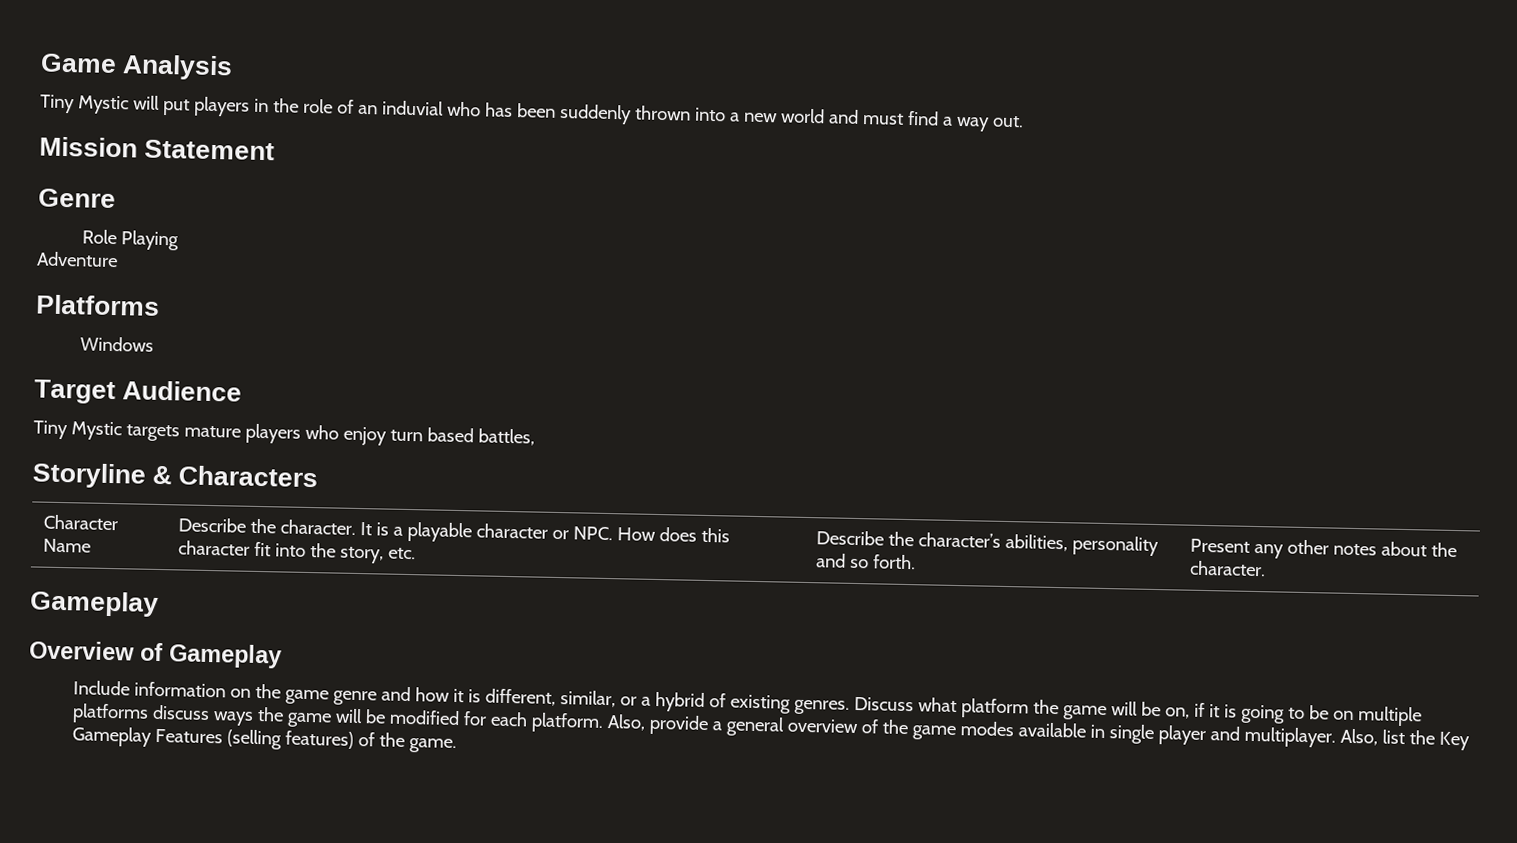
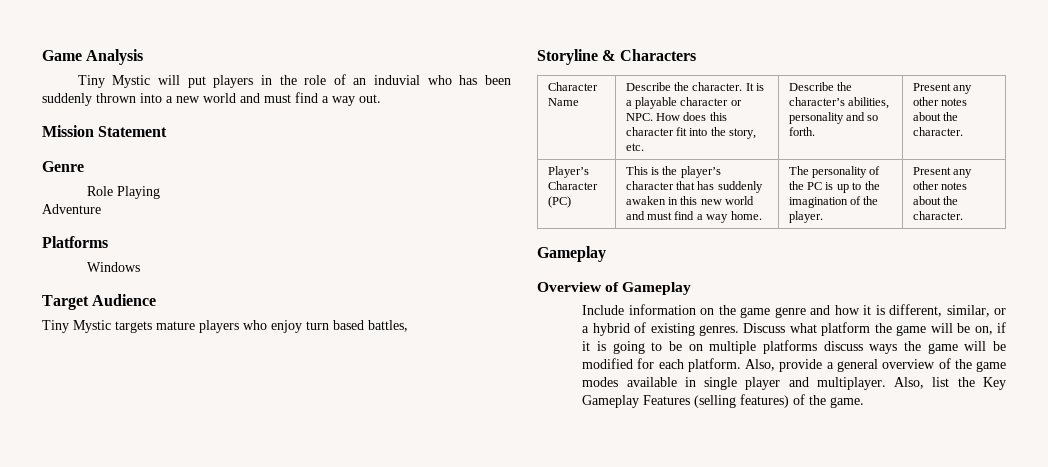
(1266, 568) none -> [547,166,589,178] [547,181,598,190] [547,196,571,208] [625,166,721,178] [625,181,763,193] [625,196,755,205] [625,211,762,223] [788,166,881,178] [788,181,880,193] [788,196,879,208] [788,211,823,223] [912,167,973,178] [912,181,968,190] [912,196,959,205] [912,211,963,220] // Player’s Character (PC) | This is the player’s character that has suddenly awaken in this new world and must find a way home. | The personality of the PC is up to the imagination of the player. | Present any other notes about the character.

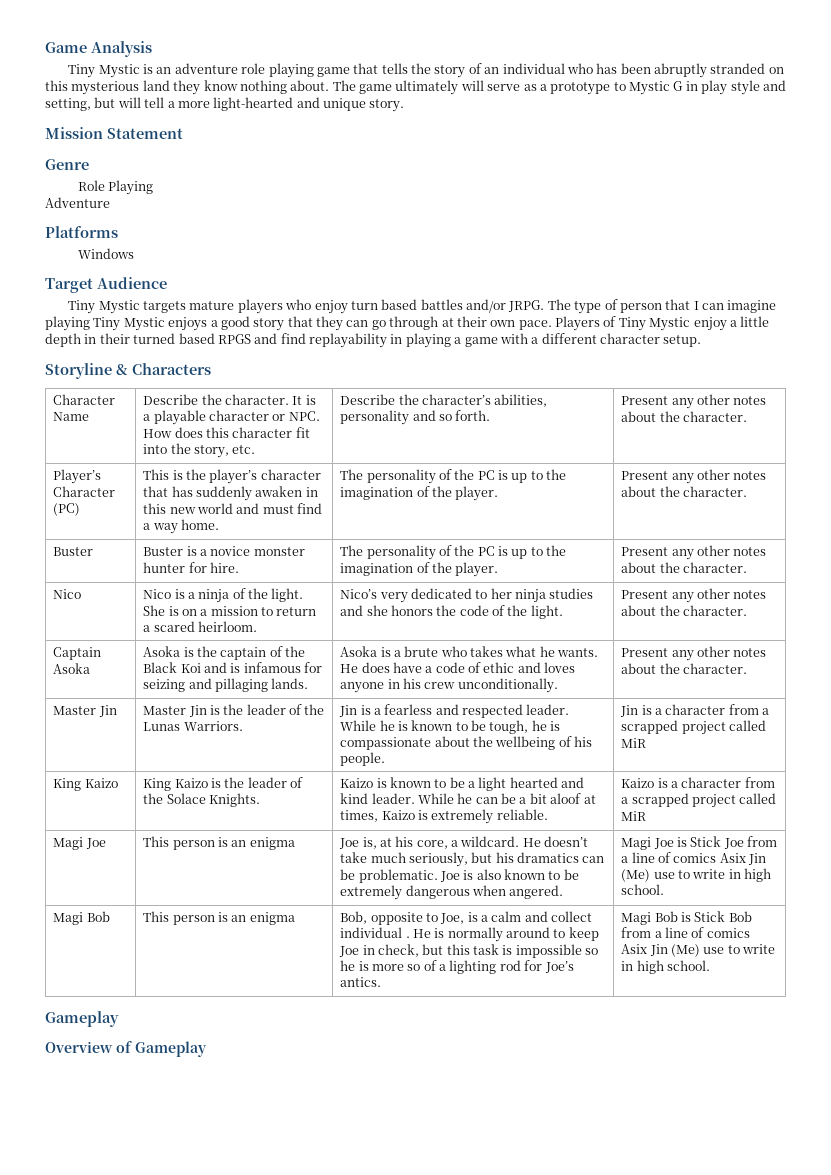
[157,75,327,88] will put players in the role -> [143,63,466,78] is an adventure role playing game that tells the story
[374,75,421,85] induvial -> [502,63,565,74] individual
[42,92,381,106] suddenly thrown into a new world and must find a way out. -> [654,63,784,78] [45,80,786,95] [45,97,405,112] abruptly stranded on this mysterious land they know nothing about. The game ultimately will serve as a prototype to Mystic G in play style and setting, but will tell a more light-hearted and unique story.
[368,320,408,332] battles, -> [420,299,777,314] [45,316,770,331] [45,333,702,348] battles and/or JRPG. The type of person that I can imagine playing Tiny Mystic enjoys a good story that they can go through at their own pace. Players of Tiny Mystic enjoy a little depth in their turned based RPGS and find replayability in playing a game with a different character setup.
[537,246,606,262] [537,282,692,295] [582,304,1006,318] [582,322,1006,336] [582,340,1006,354] [582,358,1007,372] [582,377,1006,390] [582,394,865,408] // Gameplay // Overview of Gameplay // Include information on the game genre and how it is different, similar, or a hybrid of existing genres. Discuss what platform the game will be on, if it is going to be on multiple platforms discuss ways the game will be modified for each platform. Also, provide a general overview of the game modes available in single player and multiplayer. Also, list the Key Gameplay Features (selling features) of the game. -> [53,547,94,556] [143,546,305,556] [143,562,239,573] [340,545,567,560] [340,562,499,577] [621,545,767,560] [621,562,747,573] [53,589,82,599] [143,588,304,603] [143,605,317,616] [143,621,257,632] [340,588,594,603] [340,605,563,619] [621,588,767,603] [621,605,747,616] [53,647,102,660] [53,663,91,674] [143,646,306,660] [143,662,323,673] [143,678,309,692] [340,646,599,657] [340,662,576,673] [340,678,558,693] [621,646,767,661] [621,663,747,674] [53,705,117,717] [143,704,325,717] [143,721,243,731] [339,704,570,718] [340,720,561,734] [340,736,593,750] [340,752,386,766] [620,704,770,717] [621,720,766,735] [621,738,647,748] [53,778,118,791] [143,777,304,791] [143,793,260,807] [340,777,585,791] [340,793,596,804] [340,809,548,824] [621,777,775,788] [621,793,777,808] [621,811,647,821] [53,837,106,850] [143,836,295,850] [339,836,589,849] [340,852,605,867] [340,869,579,883] [340,885,564,900] [621,836,778,850] [621,852,767,865] [621,868,772,882] [621,884,665,895] [53,911,110,925] [143,911,295,925] [340,911,593,925] [340,927,599,942] [339,944,599,958] [340,960,574,974] [340,977,382,987] [621,911,752,925] [621,927,750,938] [621,944,776,957] [621,960,710,974] [45,1011,119,1027] [45,1041,207,1057] // Buster | Buster is a novice monster hunter for hire. | The personality of the PC is up to the imagination of the player. | Present any other notes about the character. // Nico | Nico is a ninja of the light. She is on a mission to return a scared heirloom. | Nico’s very dedicated to her ninja studies and she honors the code of the light. | Present any other notes about the character. // Captain Asoka | Asoka is the captain of the Black Koi and is infamous for seizing and pillaging lands. | Asoka is a brute who takes what he wants. He does have a code of ethic and loves anyone in his crew unconditionally. | Present any other notes about the character. // Master Jin | Master Jin is the leader of the Lunas Warriors. | Jin is a fearless and respected leader. While he is known to be tough, he is compassionate about the wellbeing of his people. | Jin is a character from a scrapped project called MiR // King Kaizo | King Kaizo is the leader of the Solace Knights. | Kaizo is known to be a light hearted and kind leader. While he can be a bit aloof at times, Kaizo is extremely reliable. | Kaizo is a character from a scrapped project called MiR // Magi Joe | This person is an enigma | Joe is, at his core, a wildcard. He doesn’t take much seriously, but his dramatics can be problematic. Joe is also known to be extremely dangerous when angered. | Magi Joe is Stick Joe from a line of comics Asix Jin (Me) use to write in high school. // Magi Bob | This person is an enigma | Bob, opposite to Joe, is a calm and collect individual . He is normally around to keep Joe in check, but this task is impossible so he is more so of a lighting rod for Joe’s antics. | Magi Bob is Stick Bob from a line of comics Asix Jin (Me) use to write in high school. // Gameplay // Overview of Gameplay

